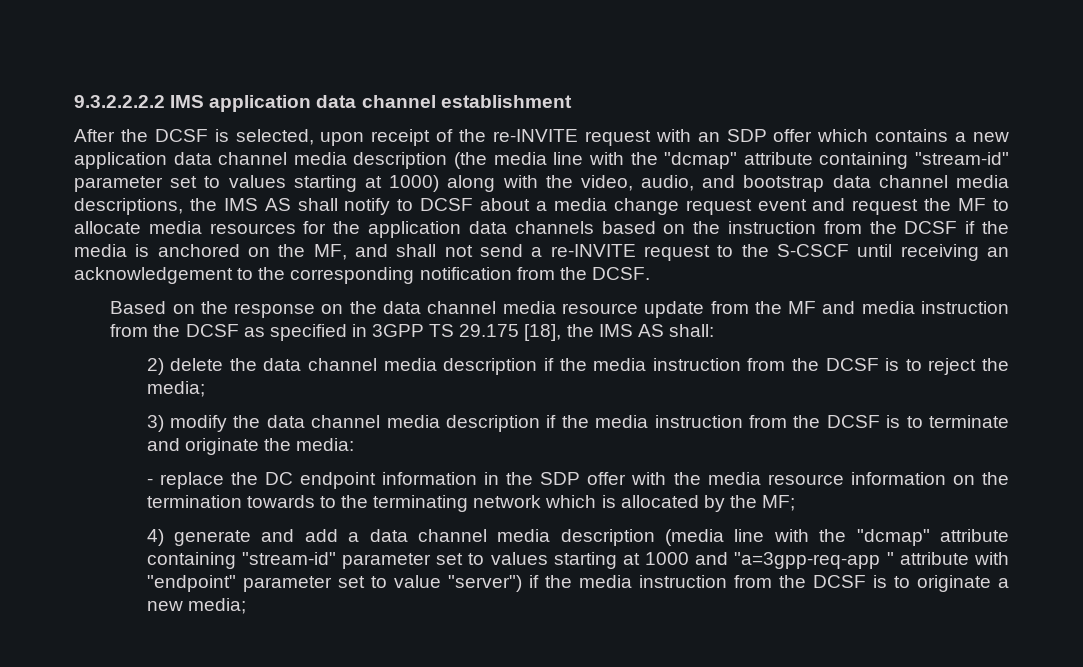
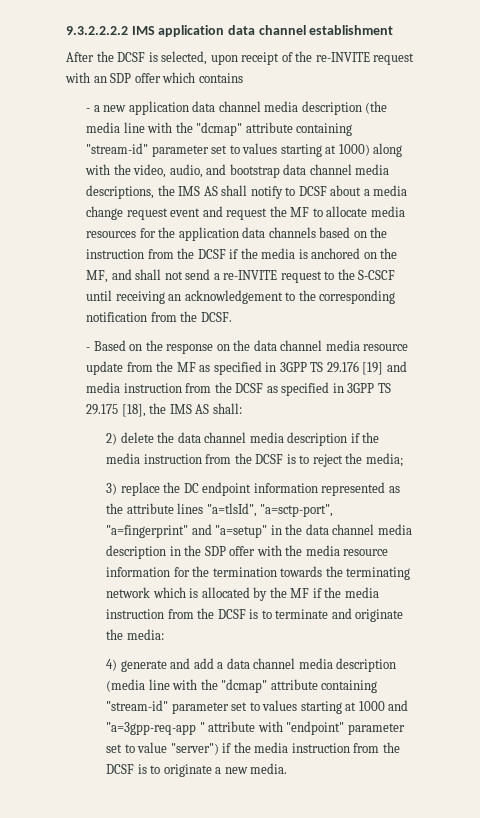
(949, 135) none -> [86,108,91,112] // -
(650, 273) none -> [86,347,91,351] -
(817, 307) none -> [199,361,384,375] as specified in 3GPP TS 29.176 [19]
[170,415,541,432] modify the data channel media description -> [120,482,400,496] [106,503,334,517] [106,524,412,538] [106,545,389,559] [106,566,411,580] [106,587,310,601] replace the DC endpoint information represented as the attribute lines "a=tlsId", "a=sctp-port", "a=fingerprint" and "a=setup" in the data channel media description in the SDP offer with the media resource information for the termination towards the terminating network which is allocated by the MF
[146,472,1010,489] [146,495,796,512] // - replace the DC endpoint information in the SDP offer with the media resource information on the termination towards to the terminating network which is allocated by the MF; -> (164, 634) none
[187,598,246,614] media; -> [250,763,288,774] media.

